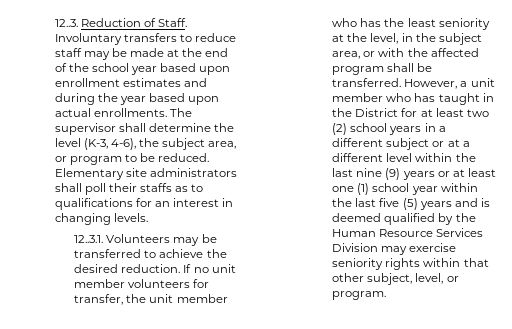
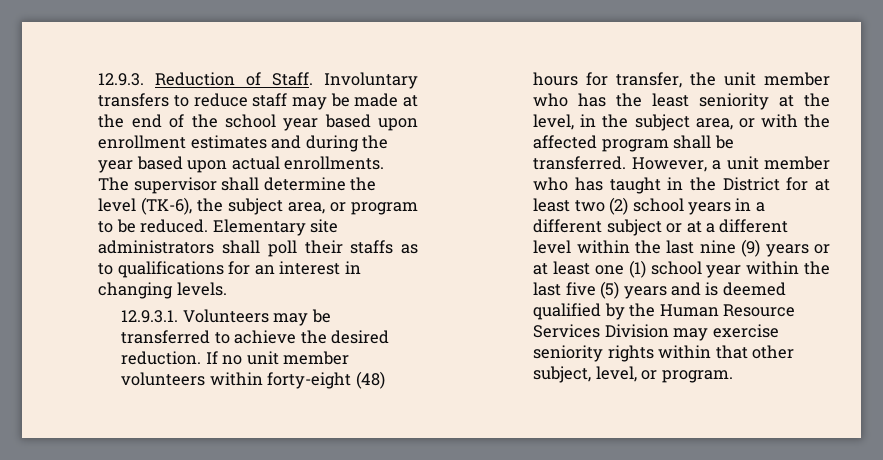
[54,19,78,27] 12..3. -> [98,73,145,86] 12.9.3.
[83,138,136,150] (K-3, 4-6), -> [141,197,193,215] (TK-6),
[74,235,104,243] 12..3.1. -> [121,310,179,323] 12.9.3.1.
(191, 283) none -> [209,371,385,389] [533,72,579,86] within forty-eight (48) hours

